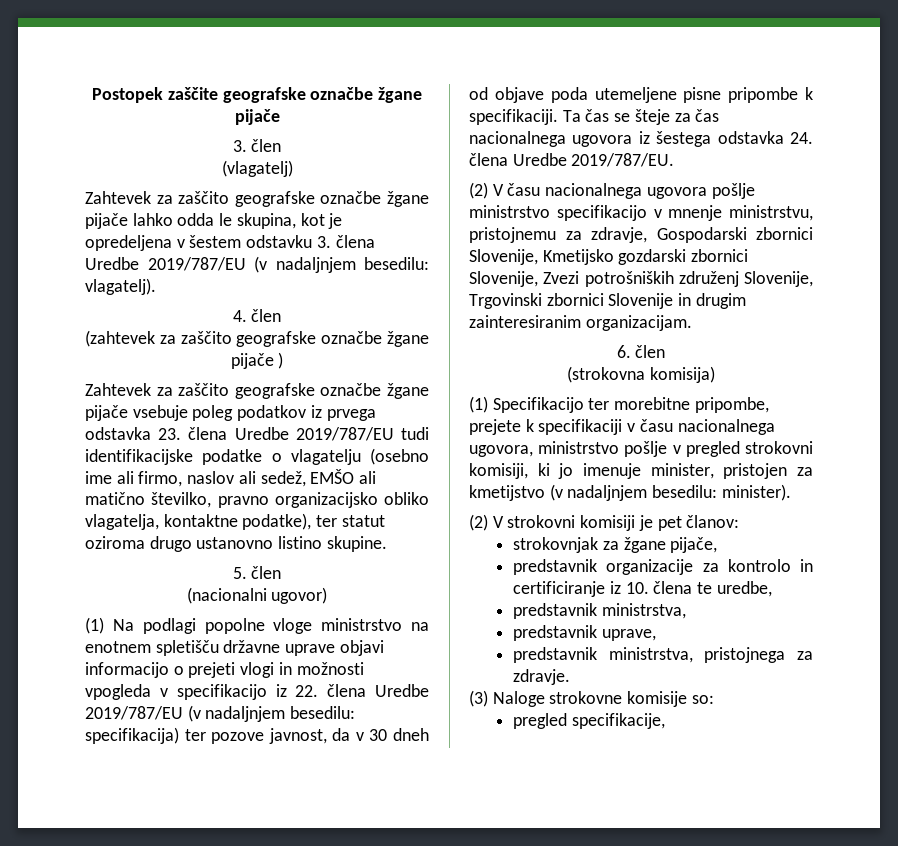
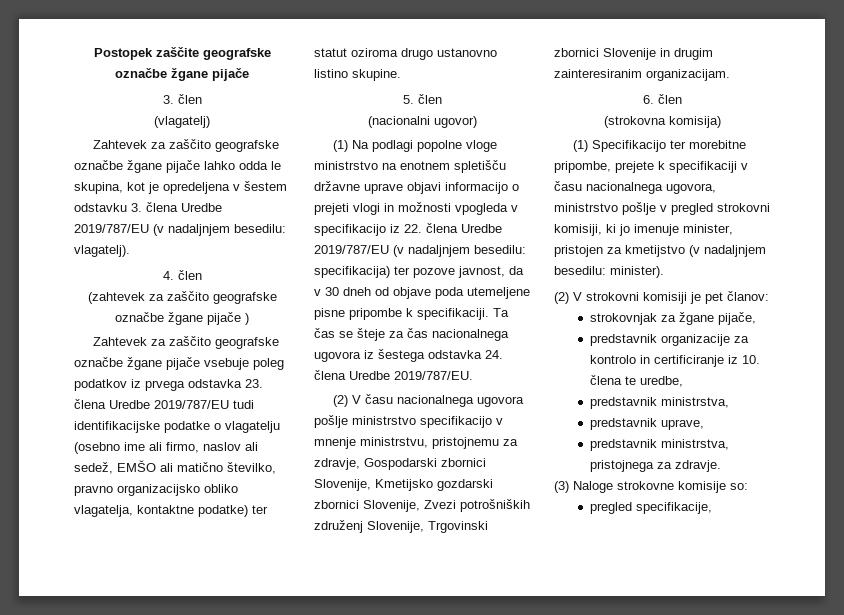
[242,513,312,530] podatke), -> [198,505,248,517] podatke)

